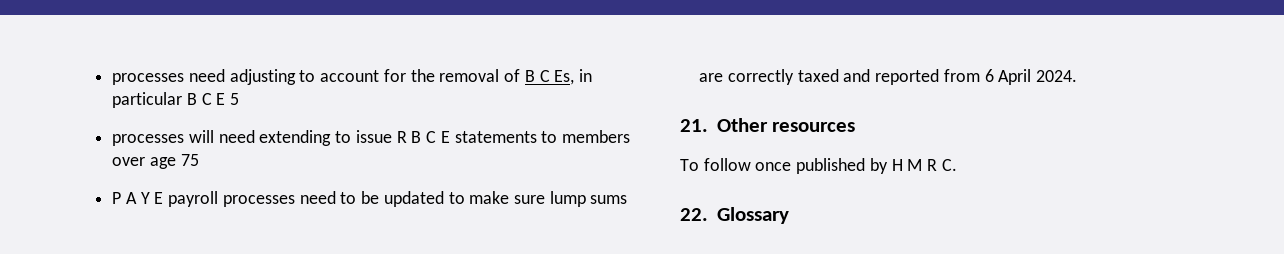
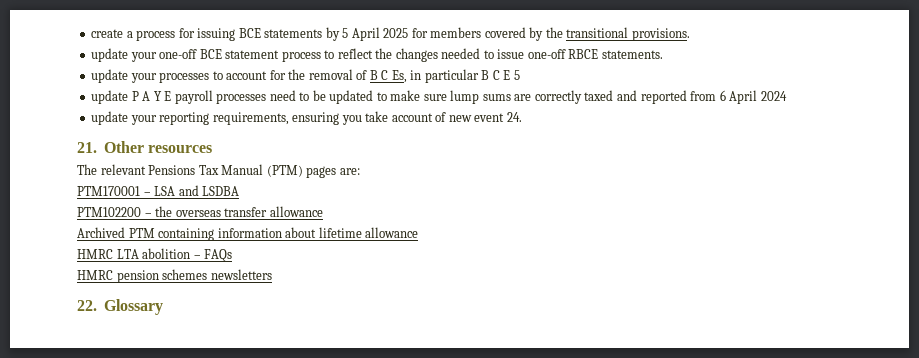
[112,69,296,85] processes need adjusting -> [91,27,690,41] [91,48,663,62] [91,69,210,83] create a process for issuing BCE statements by 5 April 2025 for members covered by the transitional provisions. // update your one-off BCE statement process to reflect the changes needed to issue one-off RBCE statements. // update your processes
[112,130,630,146] [112,154,199,169] processes will need extending to issue R B C E statements to members over age 75 // -> [91,90,129,104] update
[1036,70,1078,82] [680,118,856,132] [680,158,957,174] 2024. // 21. Other resources // To follow once published by H M R C. -> [760,91,787,101] [91,111,522,125] [77,141,212,153] [77,164,360,178] [77,185,240,196] [77,206,323,217] [77,227,419,241] [77,248,233,262] [77,269,272,283] 2024 // update your reporting requirements, ensuring you take account of new event 24. // 21. Other resources // The relevant Pensions Tax Manual (PTM) pages are: // PTM170001 – LSA and LSDBA // PTM102200 – the overseas transfer allowance // Archived PTM containing information about lifetime allowance // HMRC LTA abolition – FAQs // HMRC pension schemes newsletters

